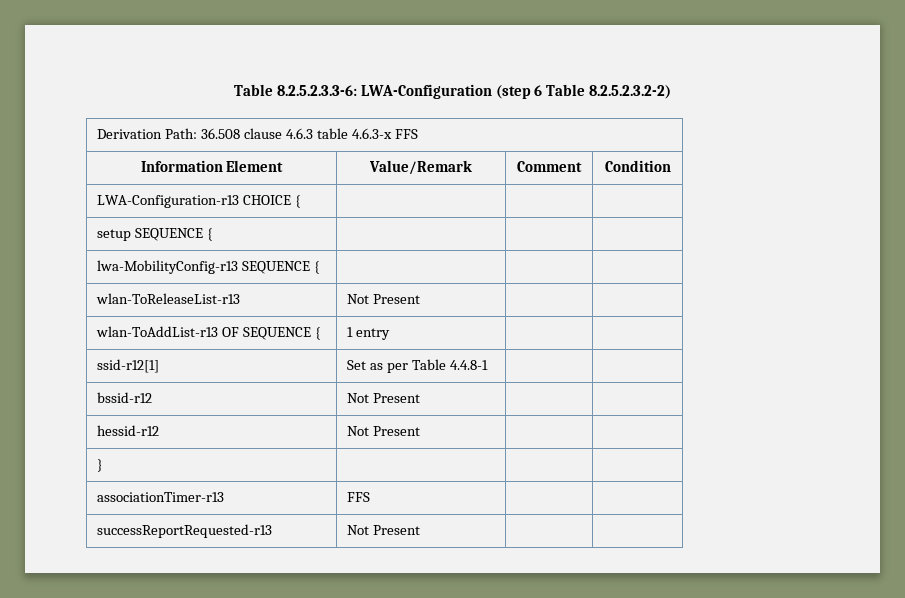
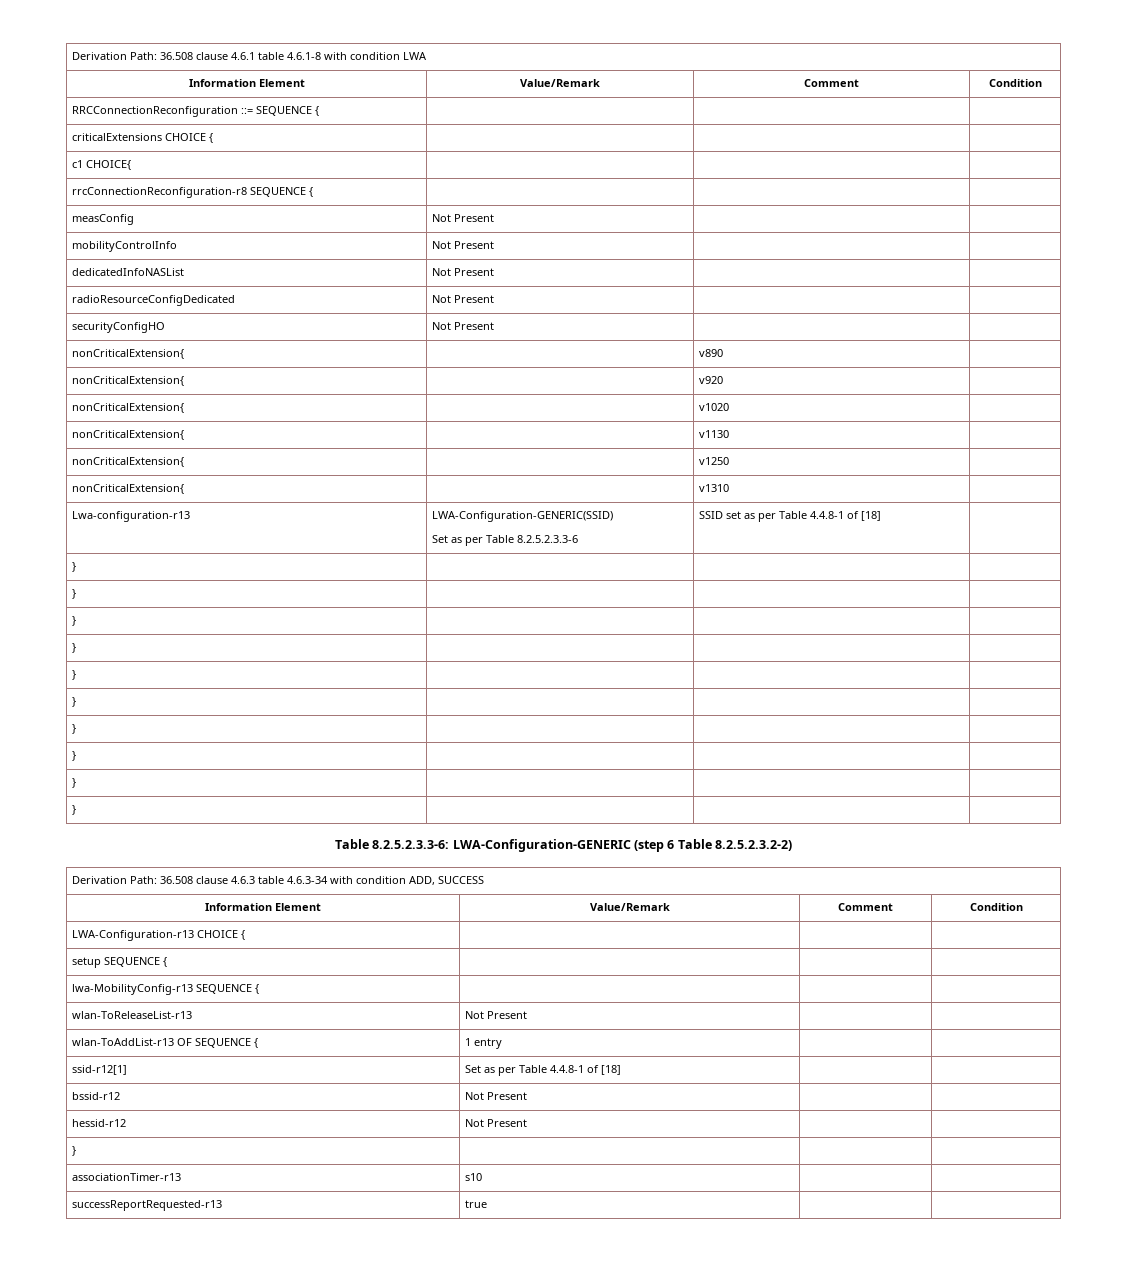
(233, 90) none -> [71,52,427,60] [188,79,305,87] [520,79,600,87] [803,79,859,87] [988,79,1042,87] [71,106,319,117] [71,133,213,143] [71,160,131,170] [71,187,313,198] [71,214,134,225] [431,214,494,222] [71,241,177,252] [431,241,494,249] [71,268,184,276] [431,268,494,276] [71,295,235,306] [431,295,494,303] [71,322,165,333] [431,322,494,330] [71,349,184,359] [698,349,723,357] [71,376,184,386] [698,376,723,384] [71,403,184,413] [698,403,729,411] [71,430,184,440] [698,430,729,438] [71,457,184,467] [698,457,729,465] [71,484,184,494] [698,484,729,492] [71,511,190,522] [431,511,613,522] [431,535,578,546] [698,511,881,522] [71,562,76,572] [71,589,76,599] [71,616,76,626] [71,643,76,653] [71,670,76,680] [71,697,76,707] [71,724,76,734] [71,751,76,761] [71,778,76,788] [71,805,76,815] Derivation Path: 36.508 clause 4.6.1 table 4.6.1-8 with condition LWA // Information Element | Value/Remark | Comment | Condition // RRCConnectionReconfiguration ::= SEQUENCE { | | | // criticalExtensions CHOICE { | | | // c1 CHOICE{ | | | // rrcConnectionReconfiguration-r8 SEQUENCE { | | | // measConfig | Not Present | | // mobilityControlInfo | Not Present | | // dedicatedInfoNASList | Not Present | | // radioResourceConfigDedicated | Not Present | | // securityConfigHO | Not Present | | // nonCriticalExtension{ | | v890 | // nonCriticalExtension{ | | v920 | // nonCriticalExtension{ | | v1020 | // nonCriticalExtension{ | | v1130 | // nonCriticalExtension{ | | v1250 | // nonCriticalExtension{ | | v1310 | // Lwa-configuration-r13 | LWA-Configuration-GENERIC(SSID) // Set as per Table 8.2.5.2.3.3-6 | SSID set as per Table 4.4.8-1 of [18] | // } | | | // } | | | // } | | | // } | | | // } | | | // } | | | // } | | | // } | | | // } | | | // } | | | //
[360,84,492,99] LWA-Configuration -> [452,839,631,852] LWA-Configuration-GENERIC
[351,128,418,139] 4.6.3-x FFS -> [286,876,484,885] 4.6.3-34 with condition ADD, SUCCESS
(489, 365) none -> [586,1065,621,1075] of [18]
[347,492,371,502] FFS -> [464,1173,482,1181] s10
[347,525,421,535] Not Present -> [464,1200,487,1208] true

